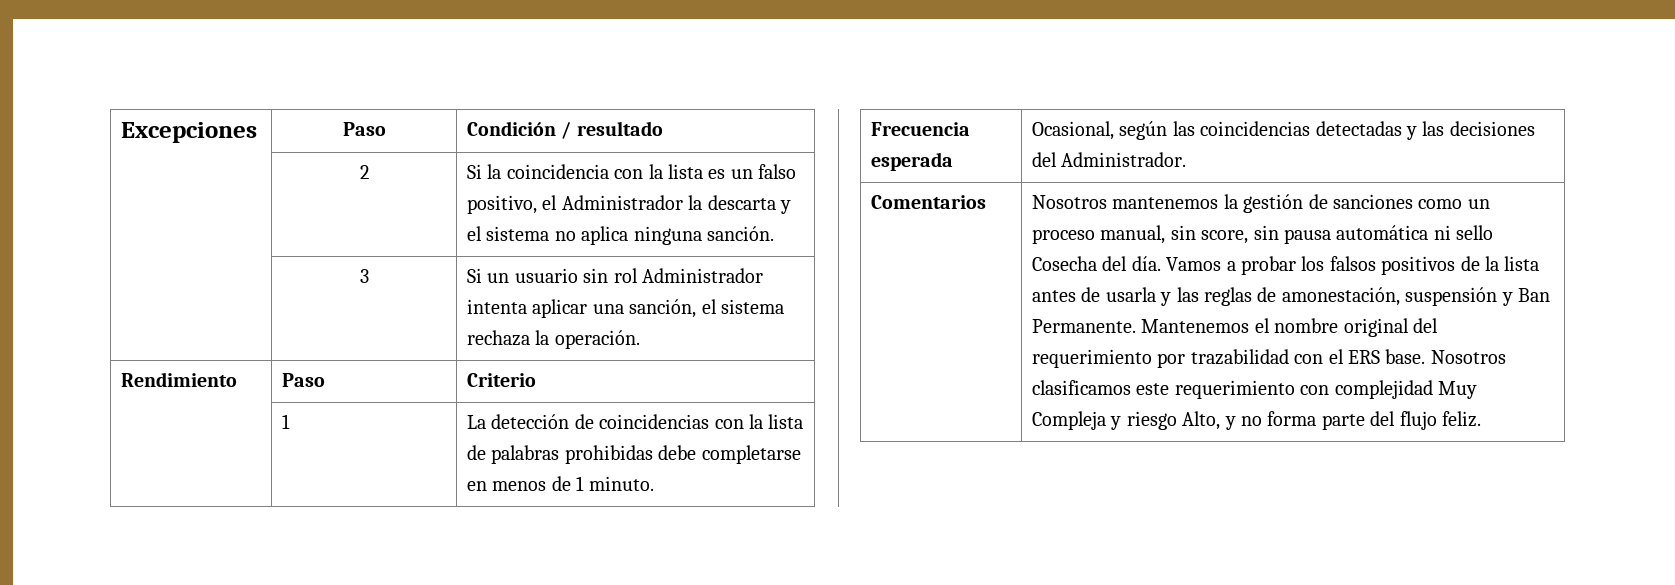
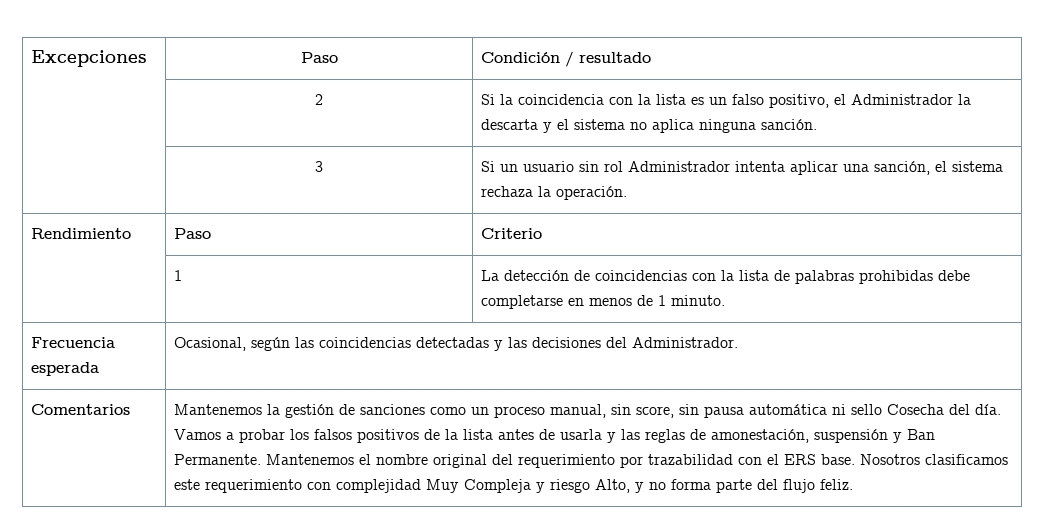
[1031,195,1219,209] Nosotros mantenemos -> [173,404,262,415] Mantenemos

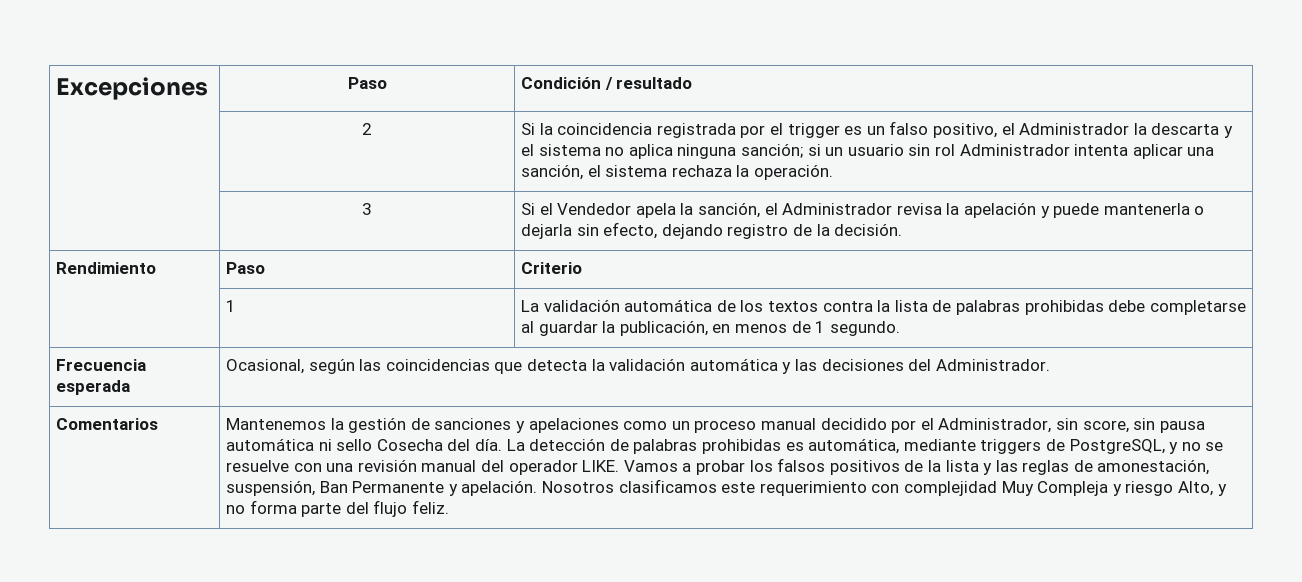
[608,94,686,105] con la lista -> [656,123,840,138] registrada por el trigger
[760,119,817,130] [315,161,324,172] [480,161,495,172] sanción. // | 3 | Si -> [741,143,821,158] sanción; si
(627, 193) none -> [362,203,372,215] [521,202,1205,218] [521,222,903,239] // | 3 | Si el Vendedor apela la sanción, el Administrador revisa la apelación y puede mantenerla o dejarla sin efecto, dejando registro de la decisión.
[503,270,716,281] detección de coincidencias con -> [543,299,873,312] validación automática de los textos contra
(563, 302) none -> [521,320,708,336] al guardar la publicación,
[670,295,725,306] minuto. -> [829,321,900,336] segundo.
[415,337,489,348] detectadas -> [494,358,778,374] que detecta la validación automática
(425, 409) none -> [516,418,619,433] y apelaciones
[549,404,606,418] manual, -> [760,418,1052,433] manual decidido por el Administrador,
(1001, 409) none -> [506,438,1224,454] [226,459,620,475] La detección de palabras prohibidas es automática, mediante triggers de PostgreSQL, y no se resuelve con una revisión manual del operador LIKE.
[497,429,602,440] antes de usarla -> (979, 466) none
[813,429,935,443] [173,454,855,468] suspensión y Ban Permanente. Mantenemos el nombre original del requerimiento por trazabilidad con el ERS base. -> [226,480,538,496] suspensión, Ban Permanente y apelación.

